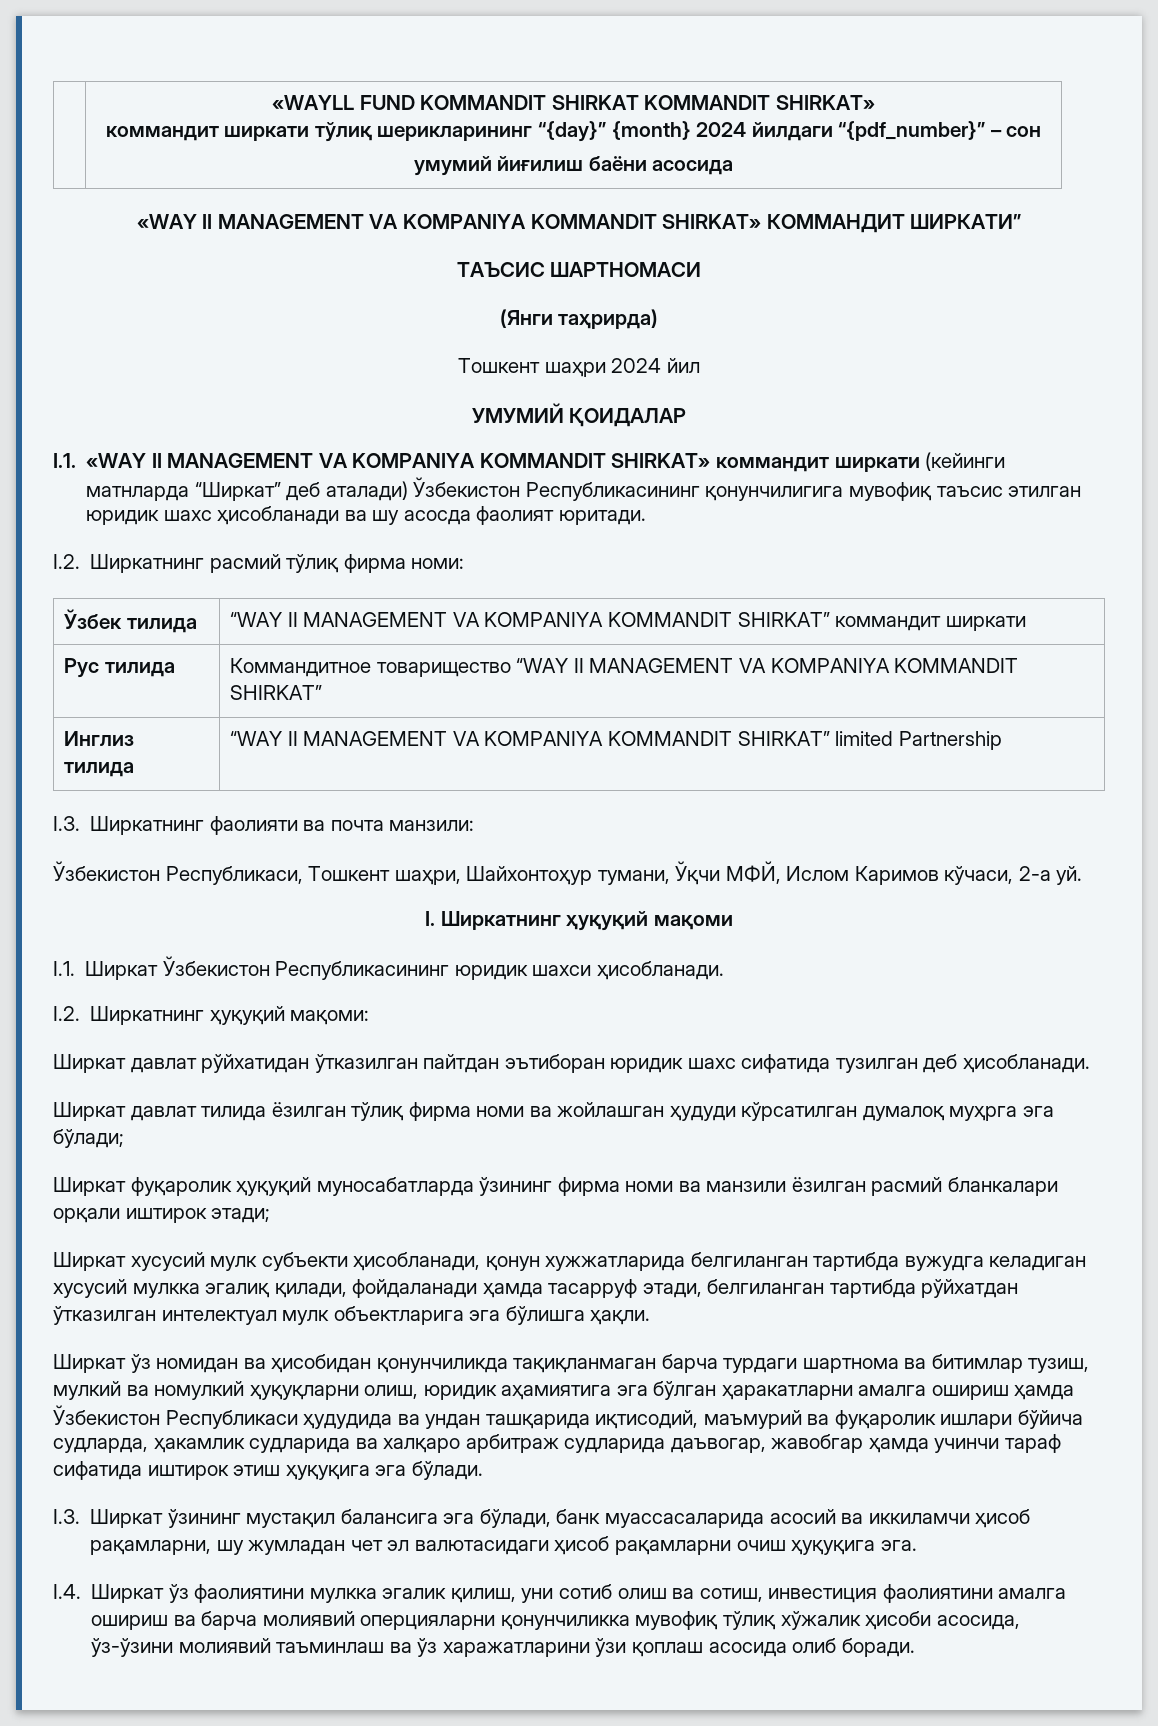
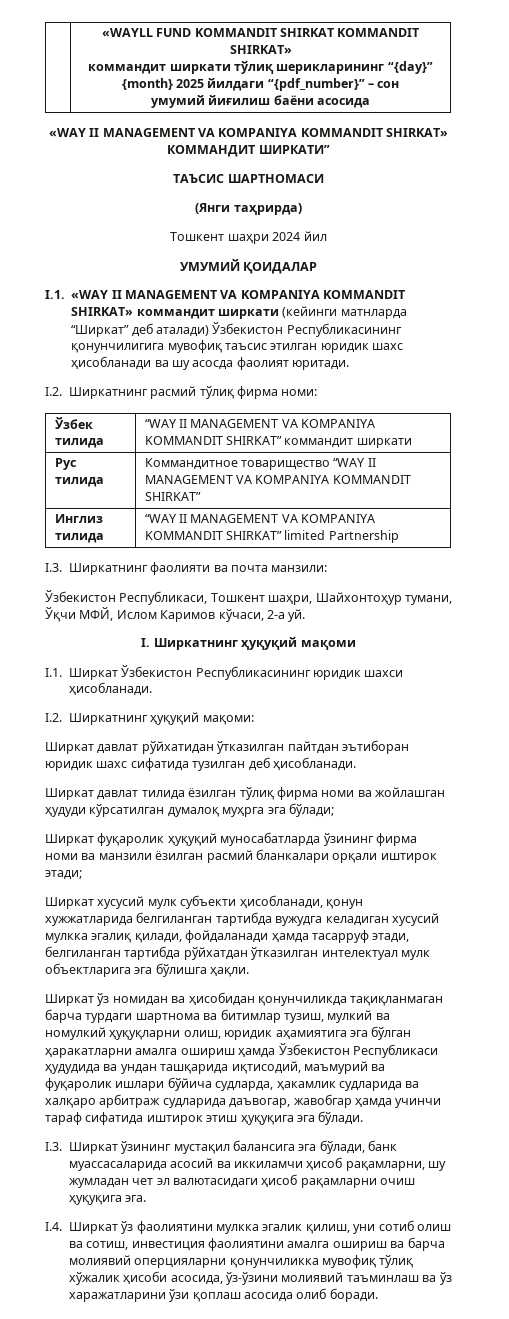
[696,122,747,137] 2024 -> [175,79,204,88] 2025

